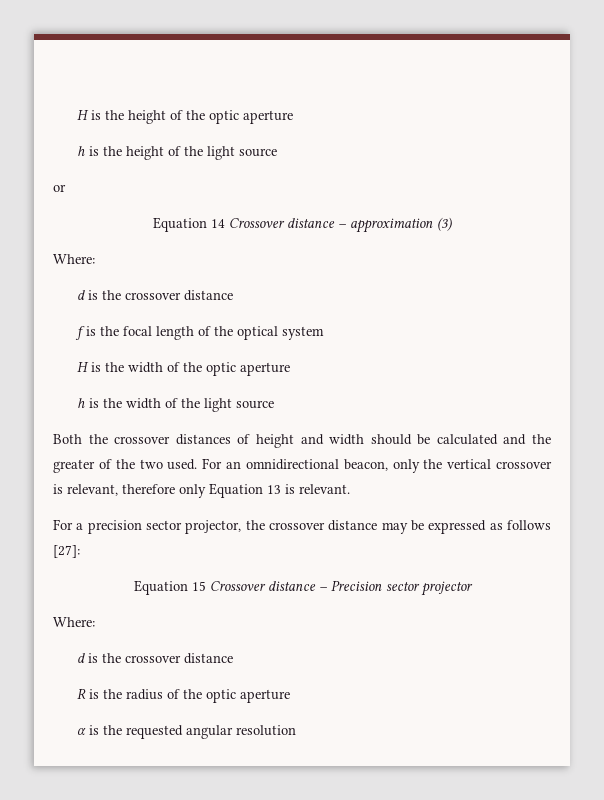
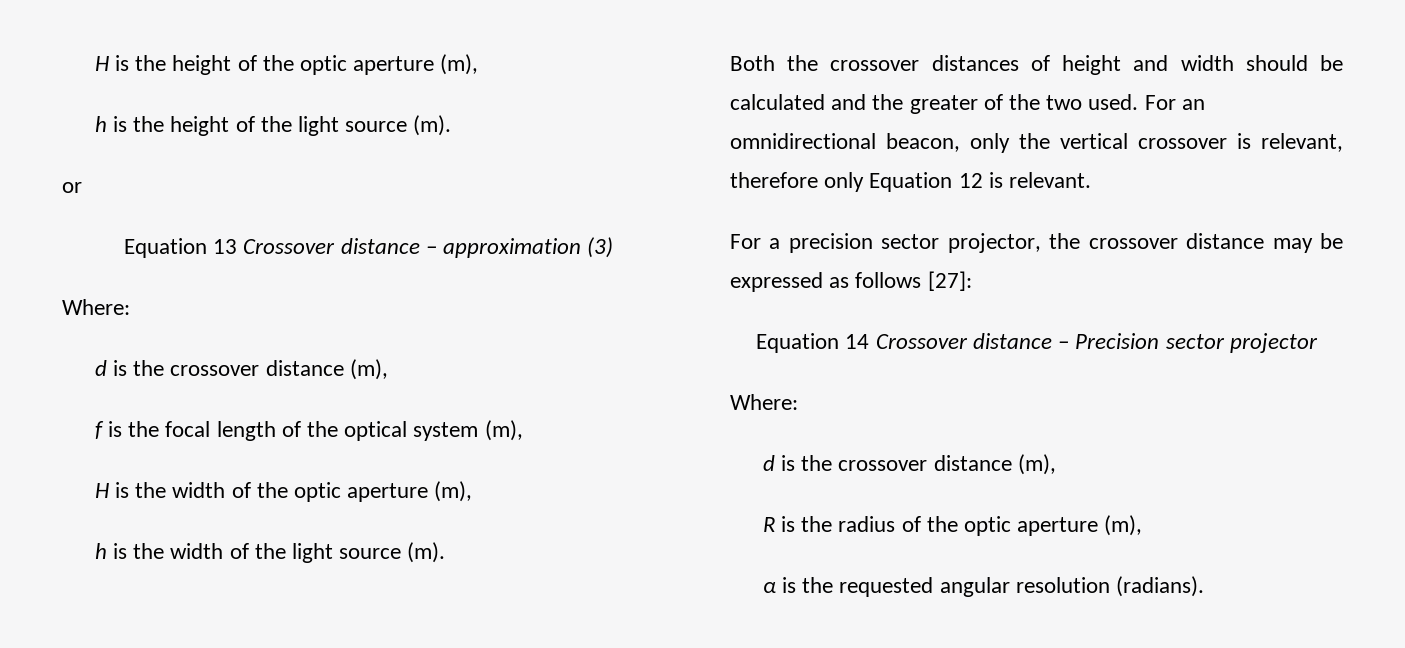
(294, 117) none -> [440,54,479,75] (m),
(278, 152) none -> [413,115,452,136] (m).
[210,219,225,228] 14 -> [213,239,238,254] 13
(234, 295) none -> [349,359,388,380] (m),
(325, 333) none -> [484,420,523,441] (m),
(291, 369) none -> [434,481,473,502] (m),
(275, 404) none -> [407,542,446,563] (m).
[267,485,281,494] 13 -> [958,173,983,188] 12
[191,581,206,591] 15 -> [845,334,870,349] 14
(234, 658) none -> [1017,454,1056,475] (m),
(291, 696) none -> [1104,515,1143,536] (m),
(297, 730) none -> [1115,576,1204,597] (radians).

